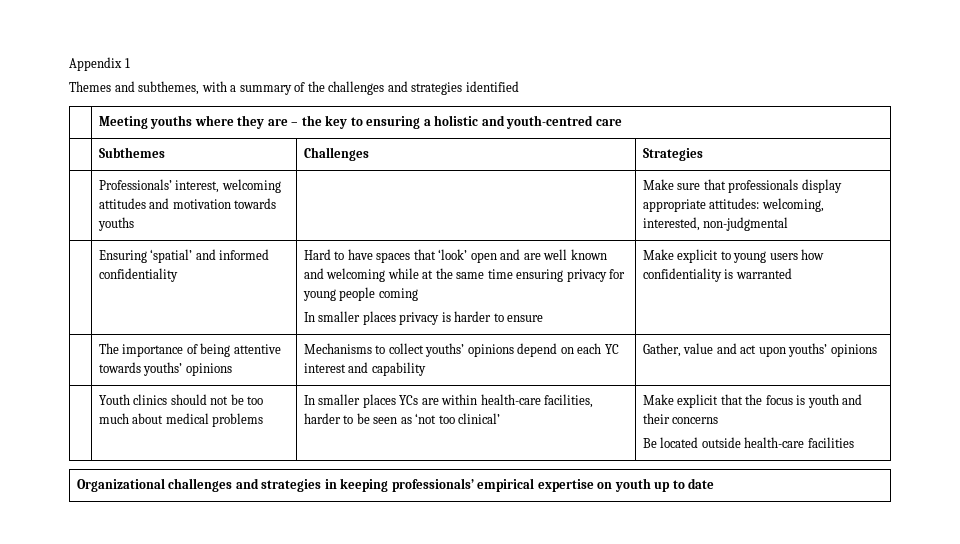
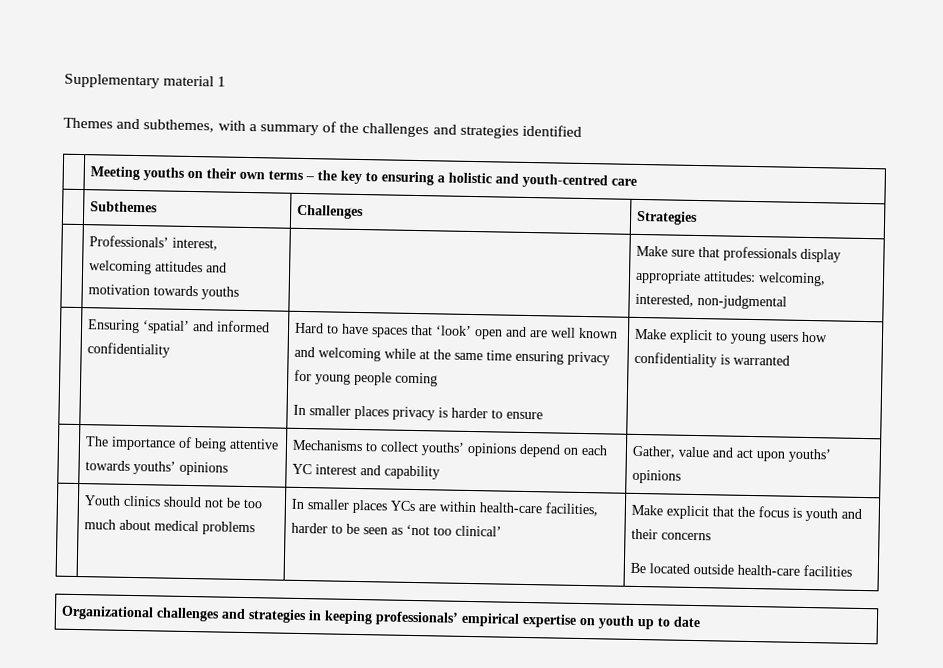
[69,57,122,71] Appendix -> [64,73,215,89] Supplementary material
[194,115,288,129] where they are -> [187,168,305,181] on their own terms

